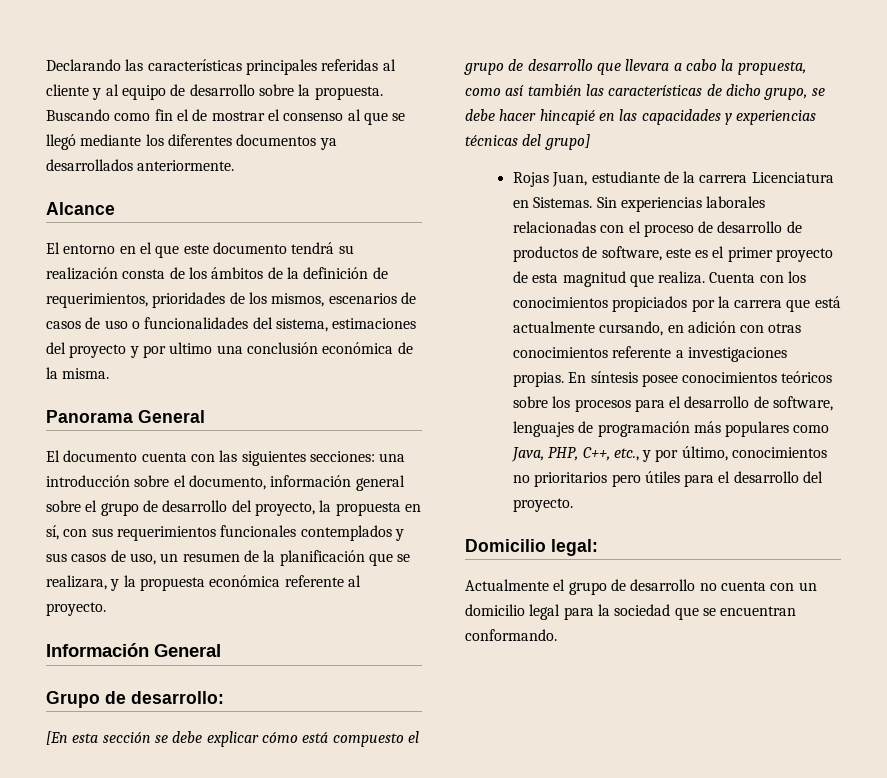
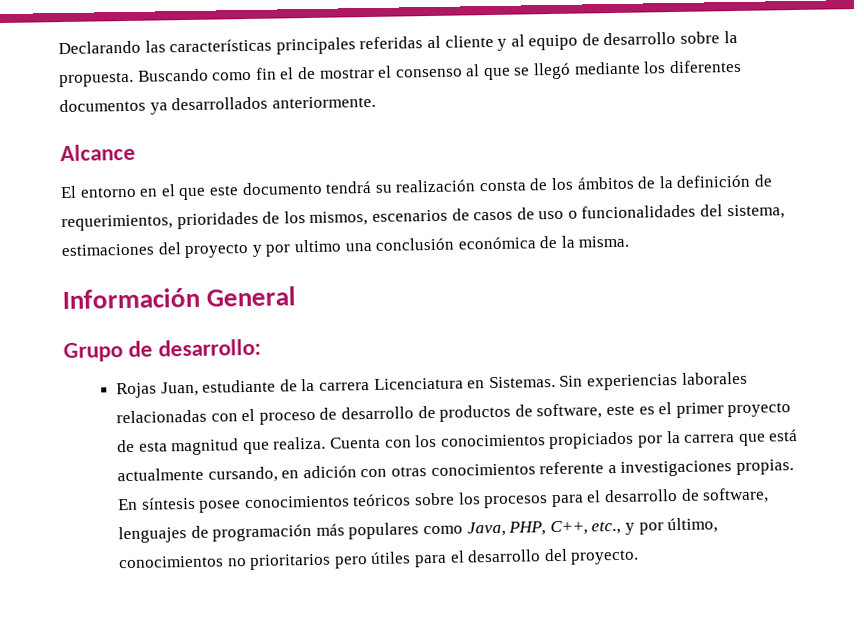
[46,410,205,423] [46,450,406,466] [46,475,405,491] [46,500,421,516] [46,525,404,541] [46,550,411,566] [46,575,361,591] [46,602,106,616] // Panorama General // El documento cuenta con las siguientes secciones: una introducción sobre el documento, información general sobre el grupo de desarrollo del proyecto, la propuesta en sí, con sus requerimientos funcionales contemplados y sus casos de uso, un resumen de la planificación que se realizara, y la propuesta económica referente al proyecto. -> (630, 241) none
[46,731,419,747] [464,59,806,75] [465,84,825,100] [465,109,817,125] [465,134,590,150] // [En esta sección se debe explicar cómo está compuesto el grupo de desarrollo que llevara a cabo la propuesta, como así también las características de dicho grupo, se debe hacer hincapié en las capacidades y experiencias técnicas del grupo] -> (262, 347) none
[465,539,598,556] [465,579,817,595] [465,604,797,620] [465,629,557,641] // Domicilio legal: // Actualmente el grupo de desarrollo no cuenta con un domicilio legal para la sociedad que se encuentran conformando. -> (640, 557) none

